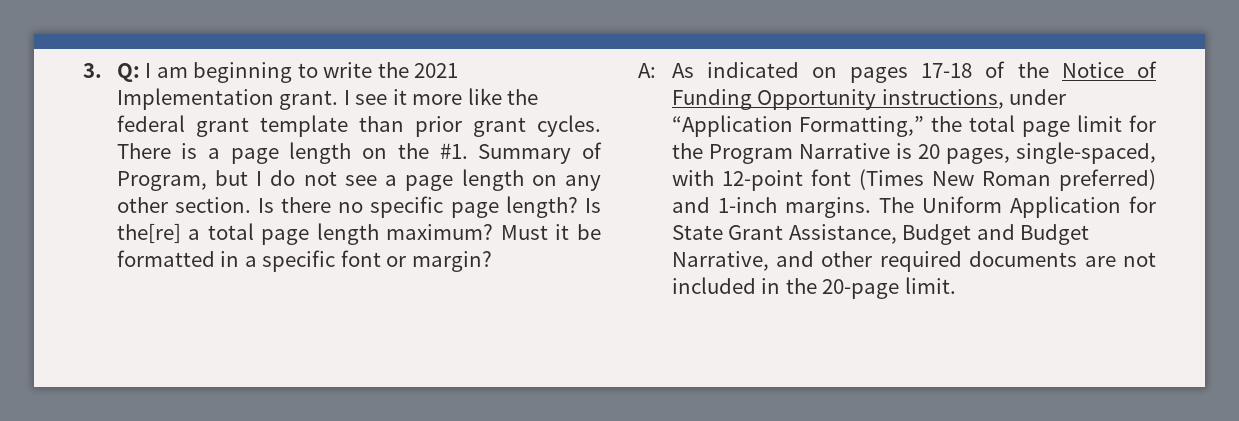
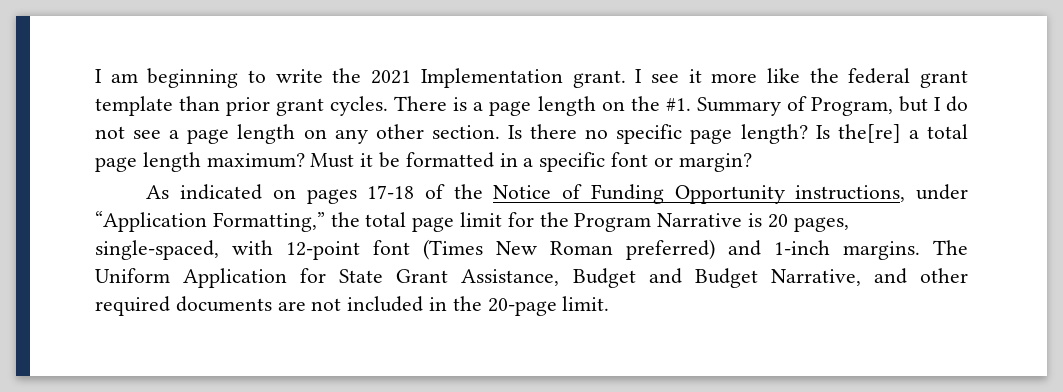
[83,63,140,82] 3. Q: -> (95, 76) none
[638,63,656,78] A: -> (752, 162) none

